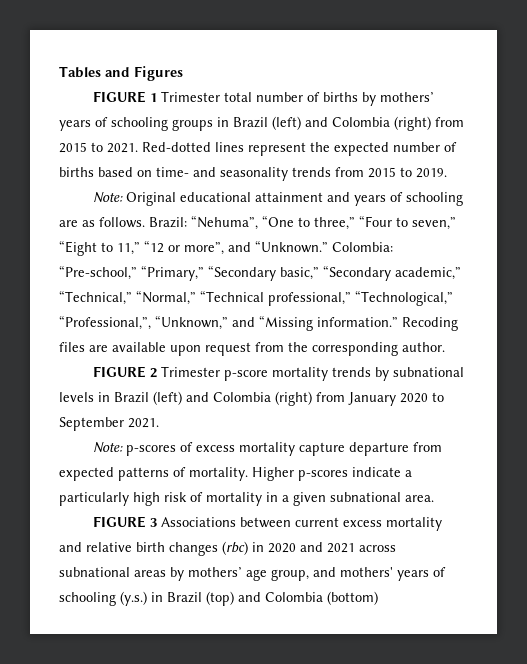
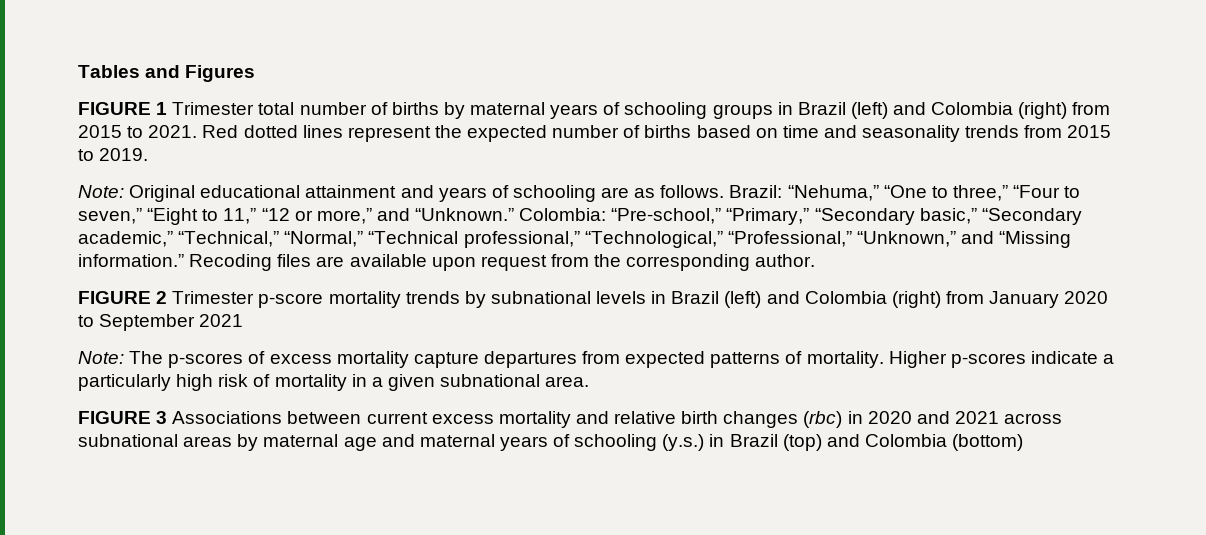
[380,92,435,102] mothers’ -> [470,102,546,115] maternal
[142,142,211,152] Red-dotted -> [202,125,298,138] Red dotted
[156,167,189,177] time- -> [782,125,819,138] time
[191,215,258,230] “Nehuma”, -> [787,185,879,201] “Nehuma,”
[184,242,224,255] more”, -> [316,208,372,224] more,”
[59,315,151,330] “Professional,”, -> [727,231,852,247] “Professional,”
[128,418,159,428] [93,442,124,453] 2021. // Note: -> [199,314,244,327] [78,351,164,364] 2021 // Note: The
[349,442,410,456] departure -> [483,351,577,368] departures
[188,567,393,581] mothers’ age group, and mothers' -> [263,434,495,451] maternal age and maternal

